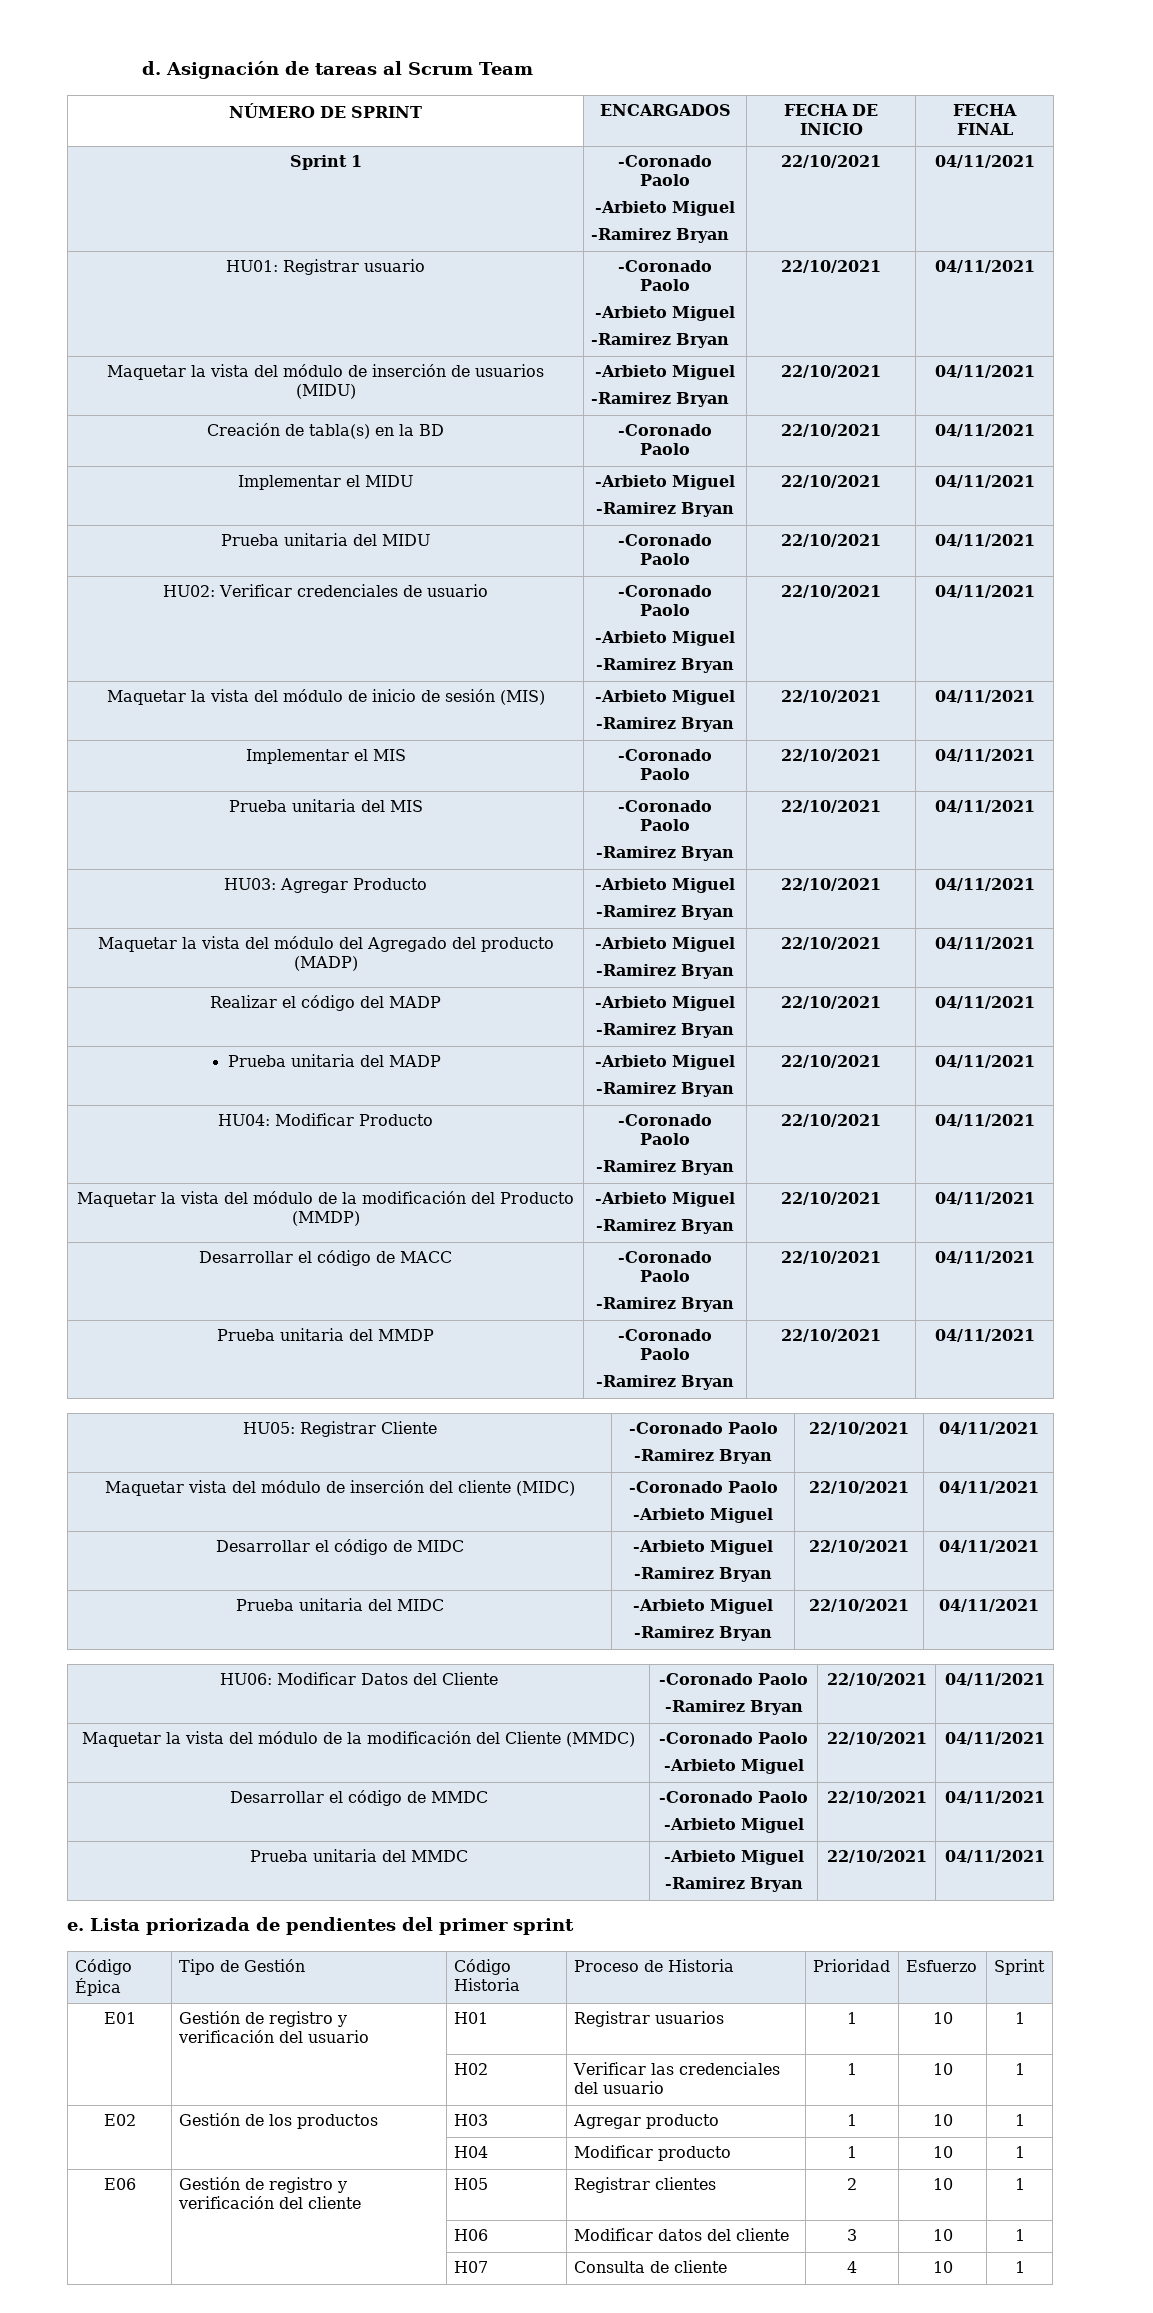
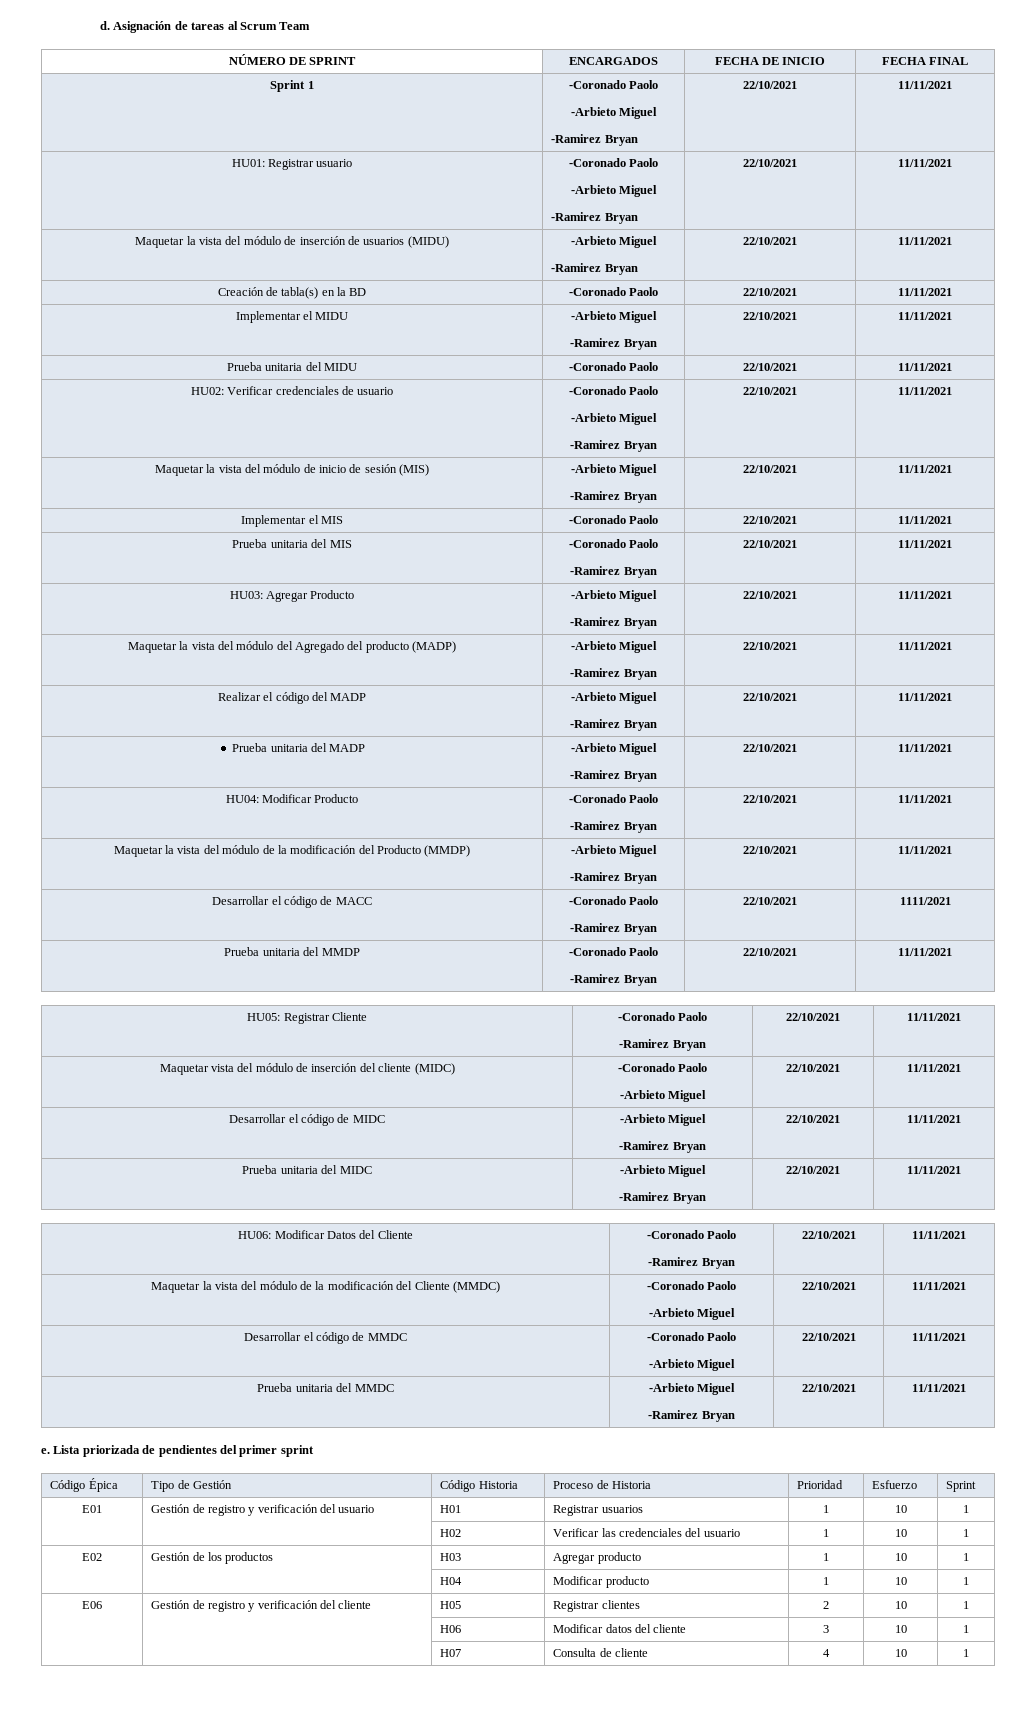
[934,155,1035,168] 04/11/2021 -> [898,81,952,89] 11/11/2021
[934,260,1035,273] 04/11/2021 -> [898,159,952,167] 11/11/2021
[934,365,1035,378] 04/11/2021 -> [898,237,952,245] 11/11/2021
[934,424,1035,437] 04/11/2021 -> [898,288,952,296] 11/11/2021
[934,475,1035,488] 04/11/2021 -> [898,312,952,320] 11/11/2021
[934,534,1035,547] 04/11/2021 -> [898,363,952,371] 11/11/2021
[934,585,1035,598] 04/11/2021 -> [898,387,952,395] 11/11/2021
[934,690,1035,703] 04/11/2021 -> [898,465,952,473] 11/11/2021
[934,749,1035,762] 04/11/2021 -> [898,516,952,524] 11/11/2021
[934,800,1035,813] 04/11/2021 -> [898,540,952,548] 11/11/2021
[934,878,1035,891] 04/11/2021 -> [898,591,952,599] 11/11/2021
[934,937,1035,950] 04/11/2021 -> [898,642,952,650] 11/11/2021
[934,996,1035,1009] 04/11/2021 -> [898,693,952,701] 11/11/2021
[934,1055,1035,1068] 04/11/2021 -> [898,744,952,752] 11/11/2021
[934,1114,1035,1127] 04/11/2021 -> [898,795,952,803] 11/11/2021
[934,1192,1035,1205] 04/11/2021 -> [898,846,952,854] 11/11/2021
[934,1251,1035,1264] 04/11/2021 -> [899,897,951,905] 1111/2021
[934,1329,1035,1342] 04/11/2021 -> [898,948,952,956] 11/11/2021
[938,1422,1039,1435] 04/11/2021 -> [907,1013,961,1021] 11/11/2021
[938,1481,1039,1494] 04/11/2021 -> [907,1064,961,1072] 11/11/2021
[938,1540,1039,1553] 04/11/2021 -> [907,1115,961,1123] 11/11/2021
[938,1599,1039,1612] 04/11/2021 -> [907,1166,961,1174] 11/11/2021
[944,1673,1045,1686] 04/11/2021 -> [912,1231,966,1239] 11/11/2021
[944,1732,1045,1745] 04/11/2021 -> [912,1282,966,1290] 11/11/2021
[944,1791,1045,1804] 04/11/2021 -> [912,1333,966,1341] 11/11/2021
[944,1850,1045,1863] 04/11/2021 -> [912,1384,966,1392] 11/11/2021

